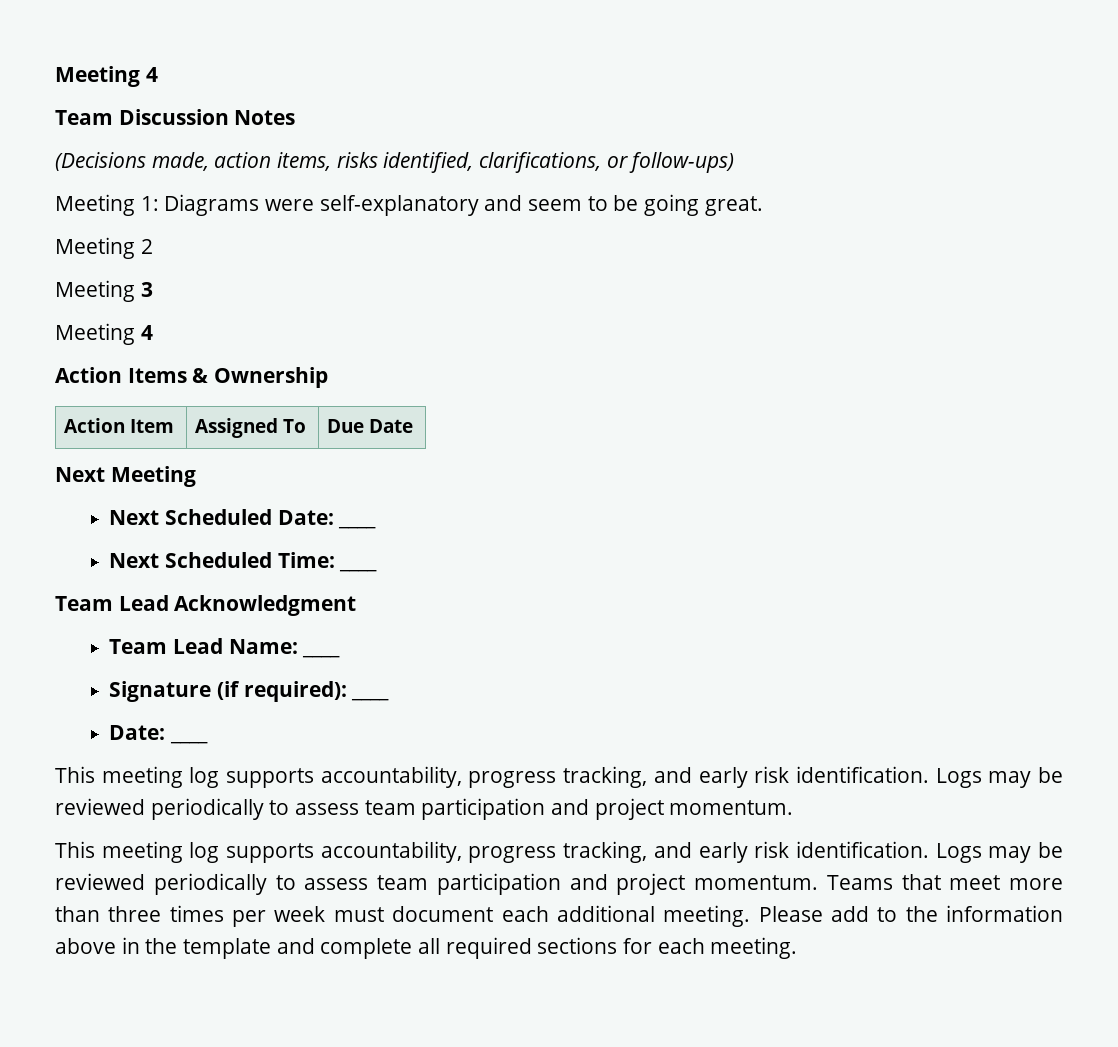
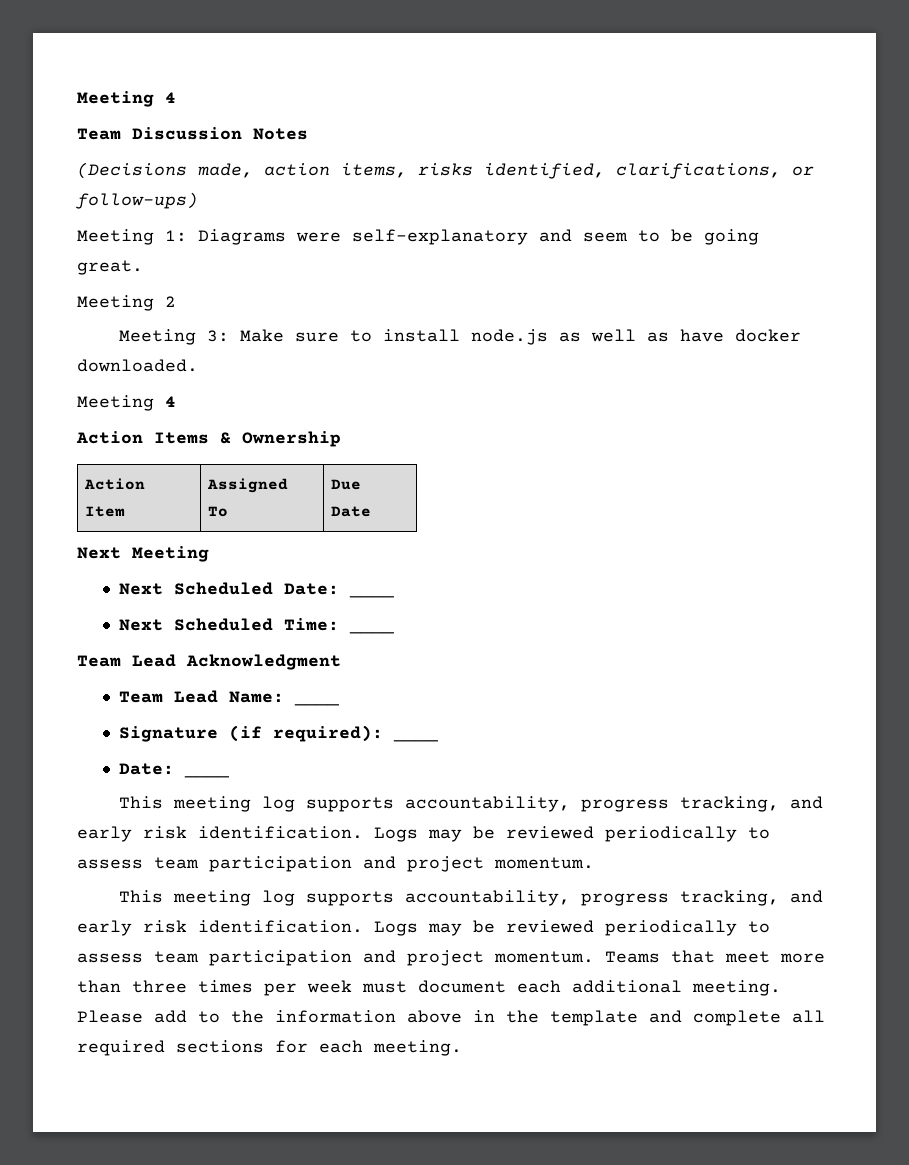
[140,282,153,297] 3 -> [207,329,802,345] [77,359,198,372] 3: Make sure to install node.js as well as have docker downloaded.

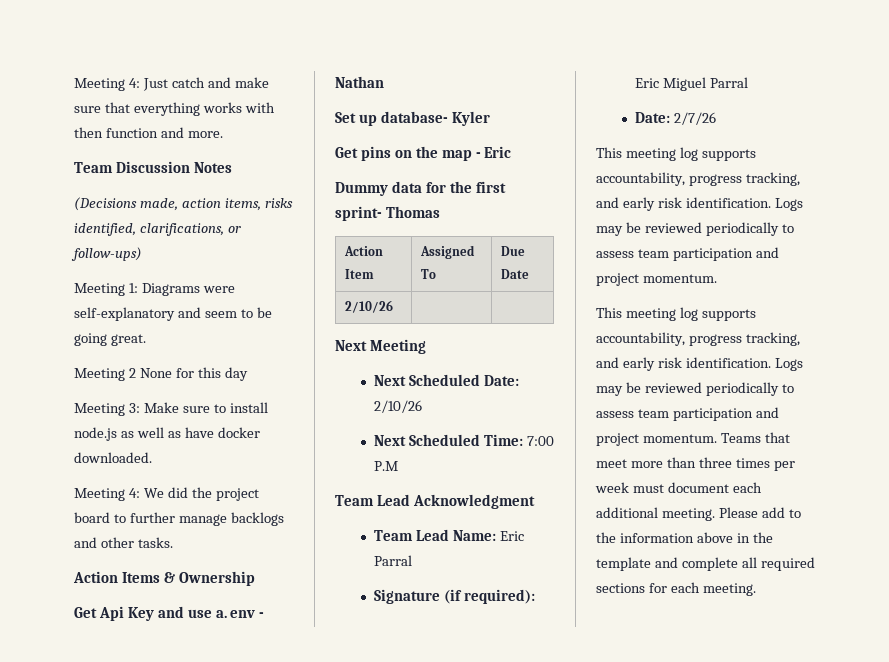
[77,91,176,107] Meeting 4 -> [74,77,269,91] [74,102,275,116] [74,127,223,138] Meeting 4: Just catch and make sure that everything works with then function and more.
(176, 301) none -> [139,367,248,381] None for this day
[165,396,176,407] [76,431,341,447] 4 // Action Items & Ownership -> [128,487,259,501] [74,512,284,526] [74,537,173,548] [73,571,255,586] [74,606,265,621] [335,76,384,88] [335,111,490,126] [335,146,512,161] [335,181,506,196] [335,206,440,221] 4: We did the project board to further manage backlogs and other tasks. // Action Items & Ownership // Get Api Key and use a. env - Nathan // Set up database- Kyler // Get pins on the map - Eric // Dummy data for the first sprint- Thomas
(372, 511) none -> [344,300,393,313] // 2/10/26 | |
[349,594,396,598] ____ -> [374,400,423,413] 2/10/26
[349,630,396,634] ____ -> [526,436,554,446] [374,461,399,471] 7:00 P.M
[294,702,341,706] ____ -> [499,531,524,541] [374,555,413,566] Eric Parral
[393,738,440,742] [119,763,231,778] ____ // Date: ____ -> [635,77,748,91] [635,112,717,125] Eric Miguel Parral // Date: 2/7/26

